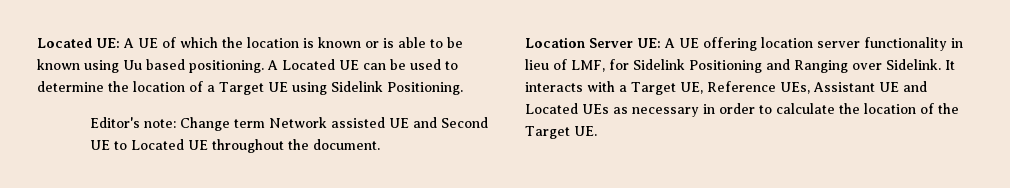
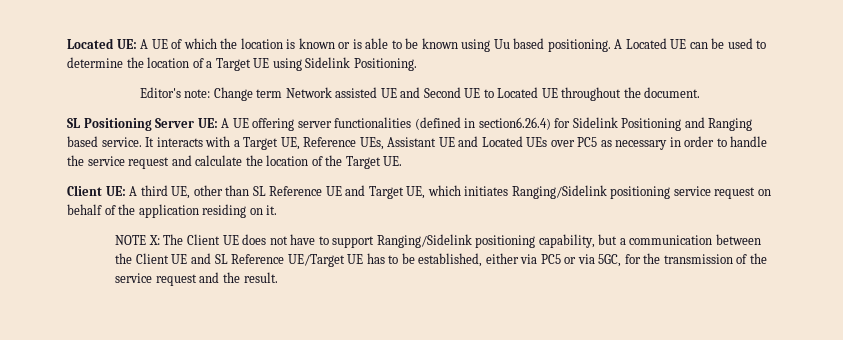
[525,37,585,48] Location -> [67,118,152,131] SL Positioning
[761,37,963,51] [525,59,605,72] location server functionality in lieu of LMF, -> [297,117,551,130] server functionalities (defined in section6.26.4)
[852,59,941,70] over Sidelink. -> [67,136,142,147] based service.
(609, 109) none -> [550,137,598,147] over PC5
(772, 109) none -> [730,136,768,147] [67,155,192,169] handle the service request and
(597, 131) none -> [67,185,771,199] [67,204,278,218] [115,234,761,248] [115,253,767,267] [115,272,278,286] // Client UE: A third UE, other than SL Reference UE and Target UE, which initiates Ranging/Sidelink positioning service request on behalf of the application residing on it. // NOTE X: The Client UE does not have to support Ranging/Sidelink positioning capability, but a communication between the Client UE and SL Reference UE/Target UE has to be established, either via PC5 or via 5GC, for the transmission of the service request and the result.

